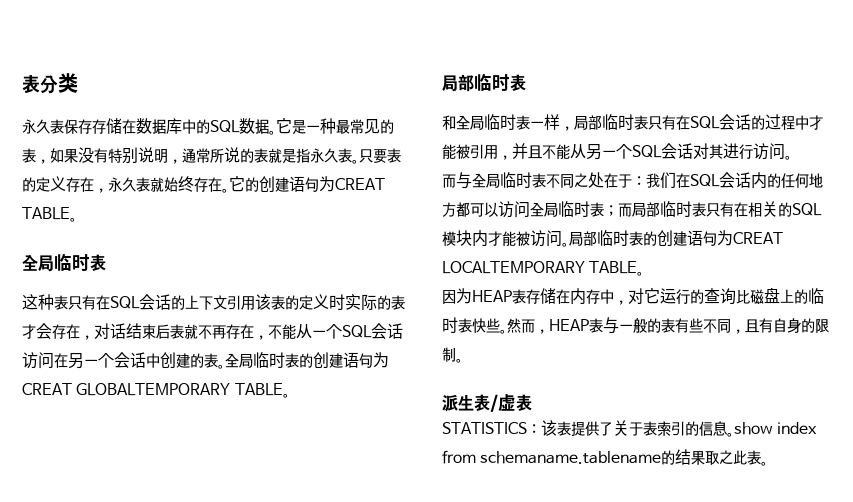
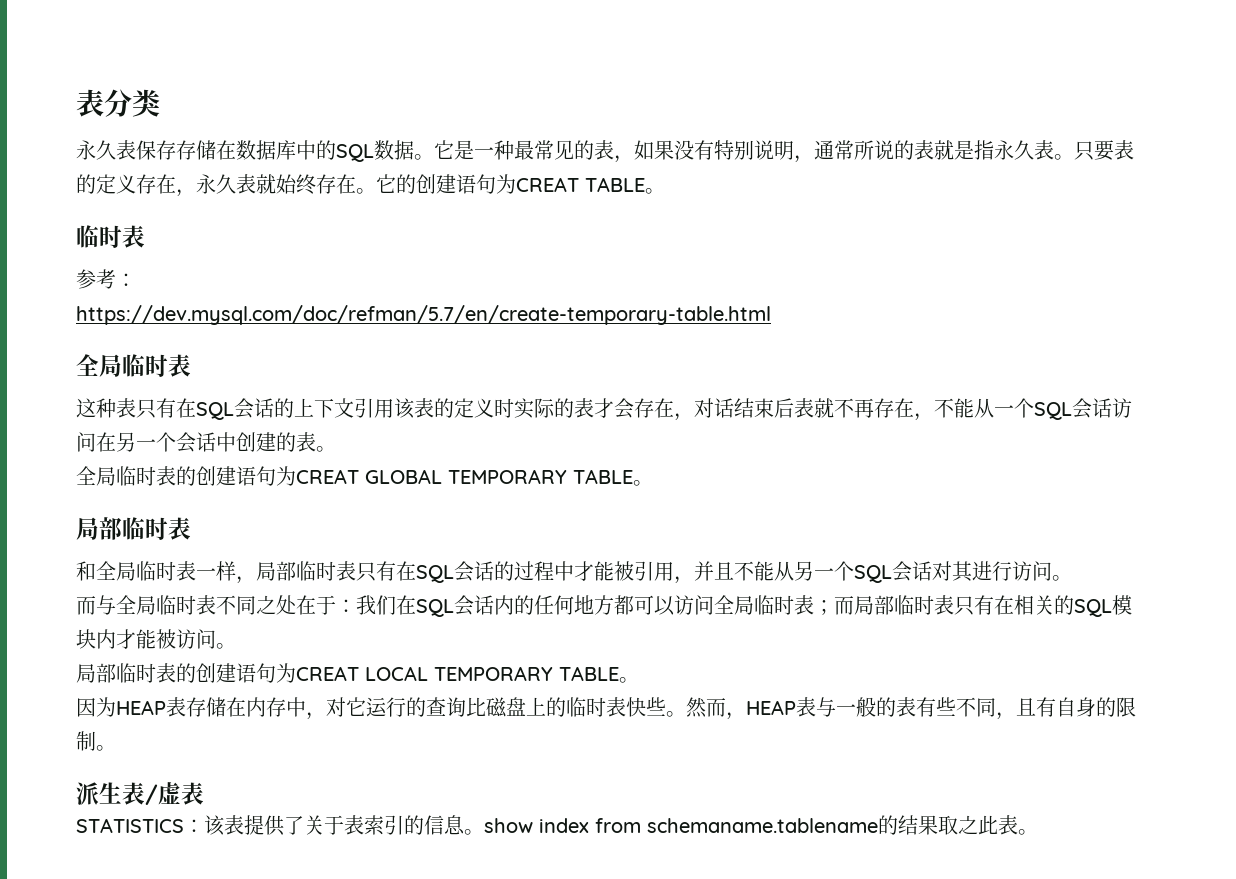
(77, 219) none -> [76,225,145,248] [76,269,136,289] [76,305,771,325] // 临时表 // 参考： // https://dev.mysql.com/doc/refman/5.7/en/create-temporary-table.html
(225, 366) none -> (336, 449) //
[76,383,231,396] GLOBALTEMPORARY -> [365,469,567,484] GLOBAL TEMPORARY
(569, 244) none -> (236, 646) //
[442,261,585,274] LOCALTEMPORARY -> [365,666,553,681] LOCAL TEMPORARY

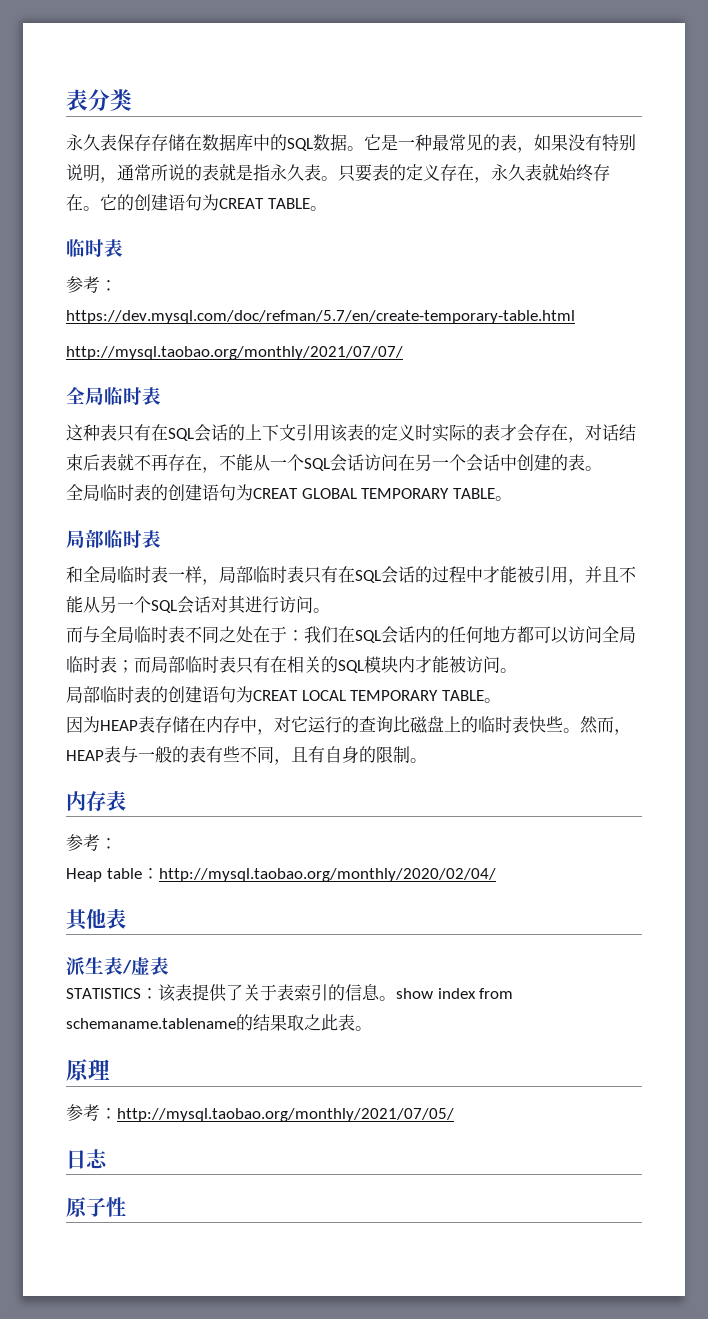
(771, 315) none -> [66,346,403,360] // http://mysql.taobao.org/monthly/2021/07/07/
(116, 748) none -> [66,791,126,811] [66,834,117,851] [66,868,496,882] [66,909,126,931] // 内存表 // 参考： // Heap table：http://mysql.taobao.org/monthly/2020/02/04/ // 其他表
(1038, 832) none -> [66,1059,110,1081] [66,1104,454,1122] [66,1149,108,1169] [66,1197,126,1217] // 原理 // 参考：http://mysql.taobao.org/monthly/2021/07/05/ // 日志 // 原子性

